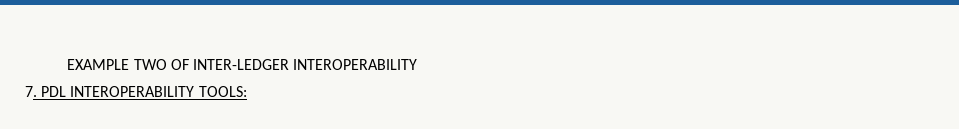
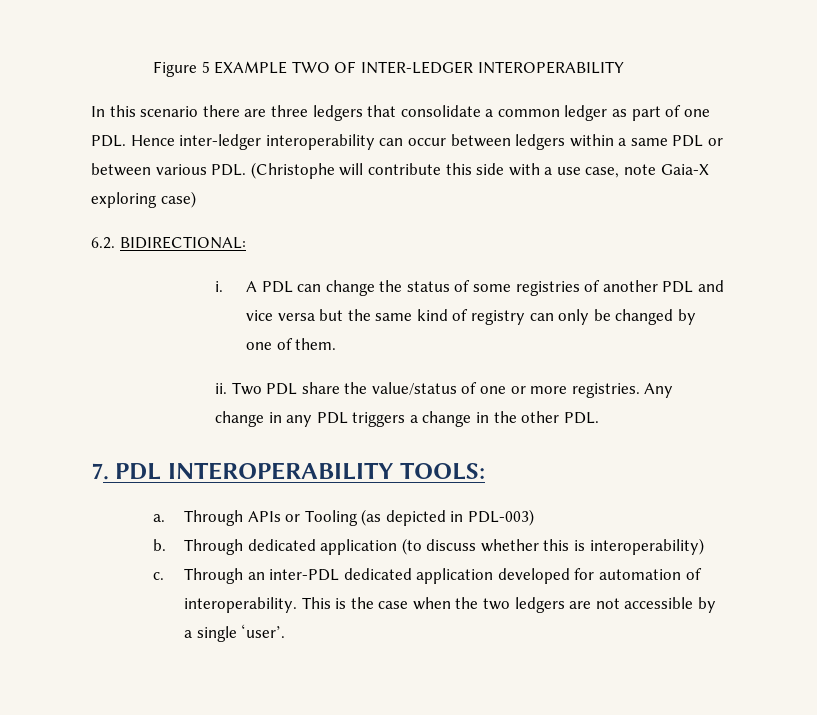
(67, 64) none -> [152,61,210,77] Figure 5
[25,86,247,97] 7. PDL INTEROPERABILITY TOOLS: -> [91,105,710,121] [91,134,724,150] [91,162,709,179] [91,191,196,208] [91,236,246,249] [214,280,724,296] [245,309,696,325] [245,338,337,350] [214,382,674,398] [214,411,599,427] [91,462,486,480] [152,509,535,526] [152,538,704,555] [152,568,702,584] [183,597,717,613] [183,624,286,642] In this scenario there are three ledgers that consolidate a common ledger as part of one PDL. Hence inter-ledger interoperability can occur between ledgers within a same PDL or between various PDL. (Christophe will contribute this side with a use case, note Gaia-X exploring case) // 6.2. BIDIRECTIONAL: // i. A PDL can change the status of some registries of another PDL and vice versa but the same kind of registry can only be changed by one of them. // ii. Two PDL share the value/status of one or more registries. Any change in any PDL triggers a change in the other PDL. // 7. PDL INTEROPERABILITY TOOLS: // a. Through APIs or Tooling (as depicted in PDL-003) // b. Through dedicated application (to discuss whether this is interoperability) // c. Through an inter-PDL dedicated application developed for automation of interoperability. This is the case when the two ledgers are not accessible by a single ‘user’.

